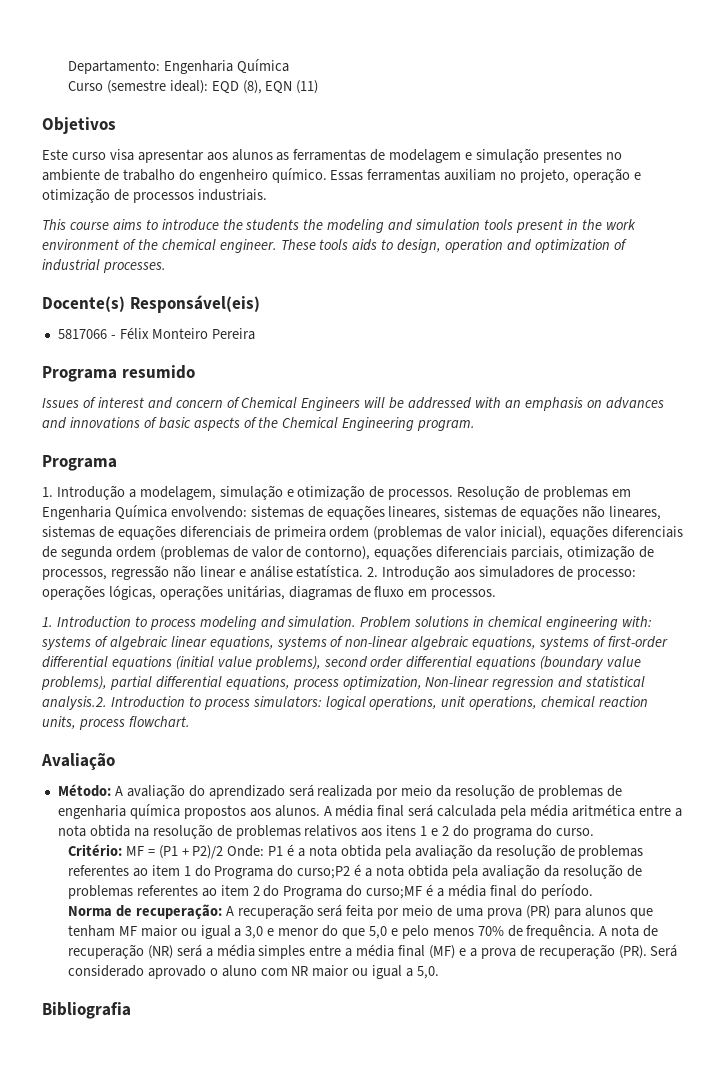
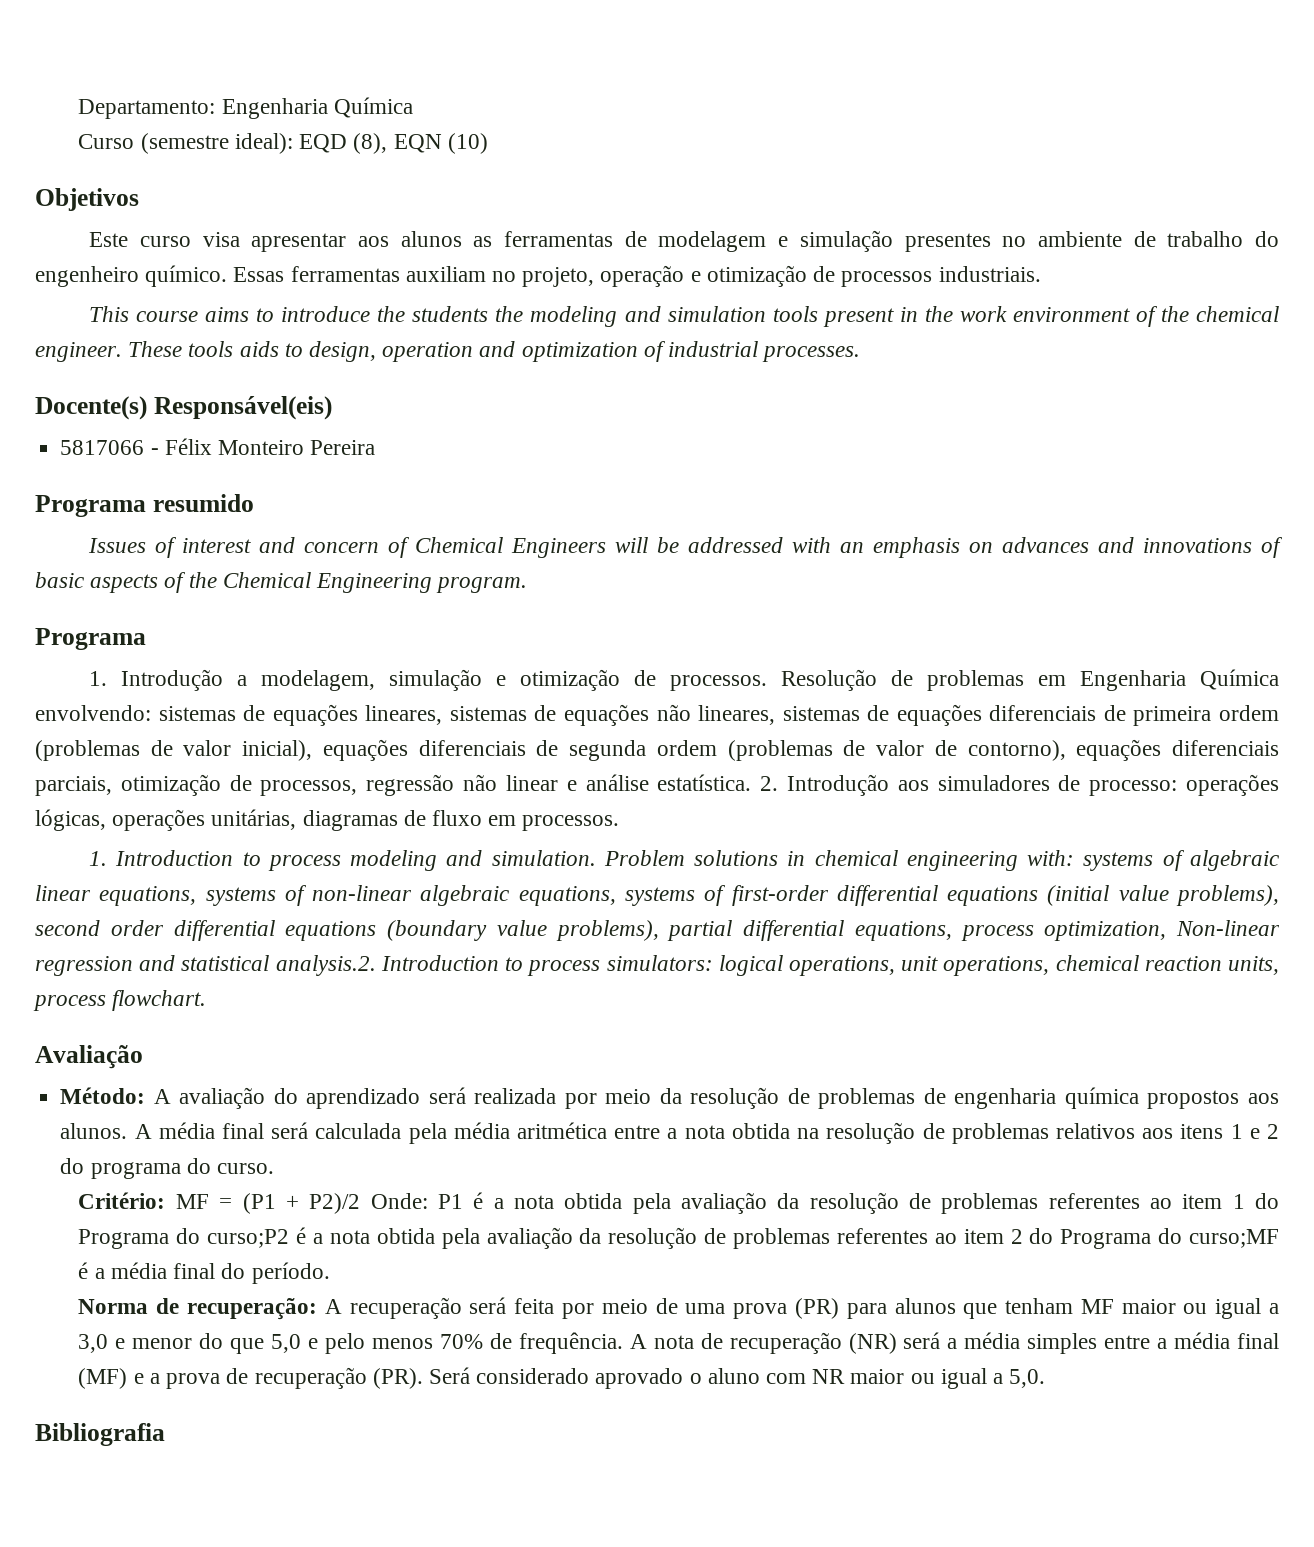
[296,80,319,94] (11) -> [447,133,488,154] (10)

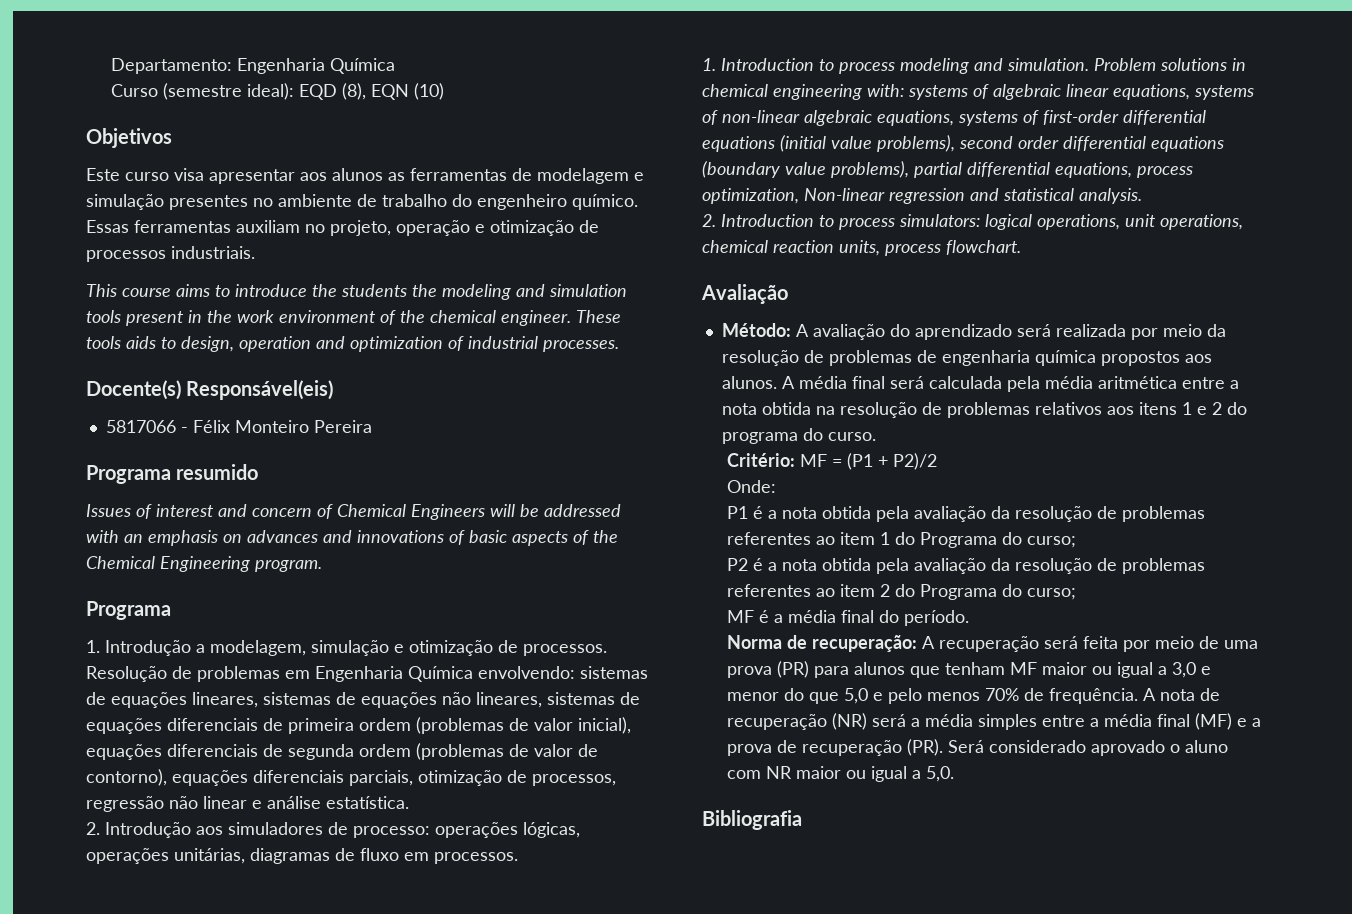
(752, 782) none -> (409, 802) //
[275,955,376,976] analysis.2. -> [1079,188,1142,204] [702,214,716,227] analysis. // 2.
(361, 1203) none -> (937, 461) //
(428, 1201) none -> (776, 486) //
[207,1229,290,1248] curso;P2 -> [1026,536,1076,548] [726,558,748,571] curso; // P2
[1189,1229,1279,1248] curso;MF -> [1026,588,1076,600] [726,610,754,623] curso; // MF

